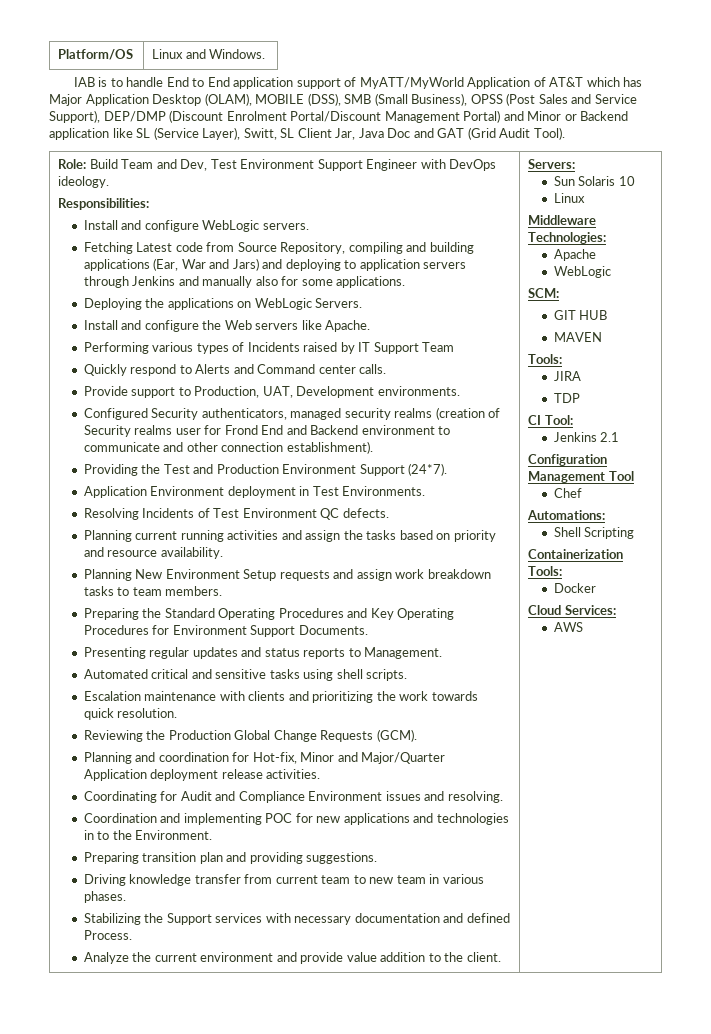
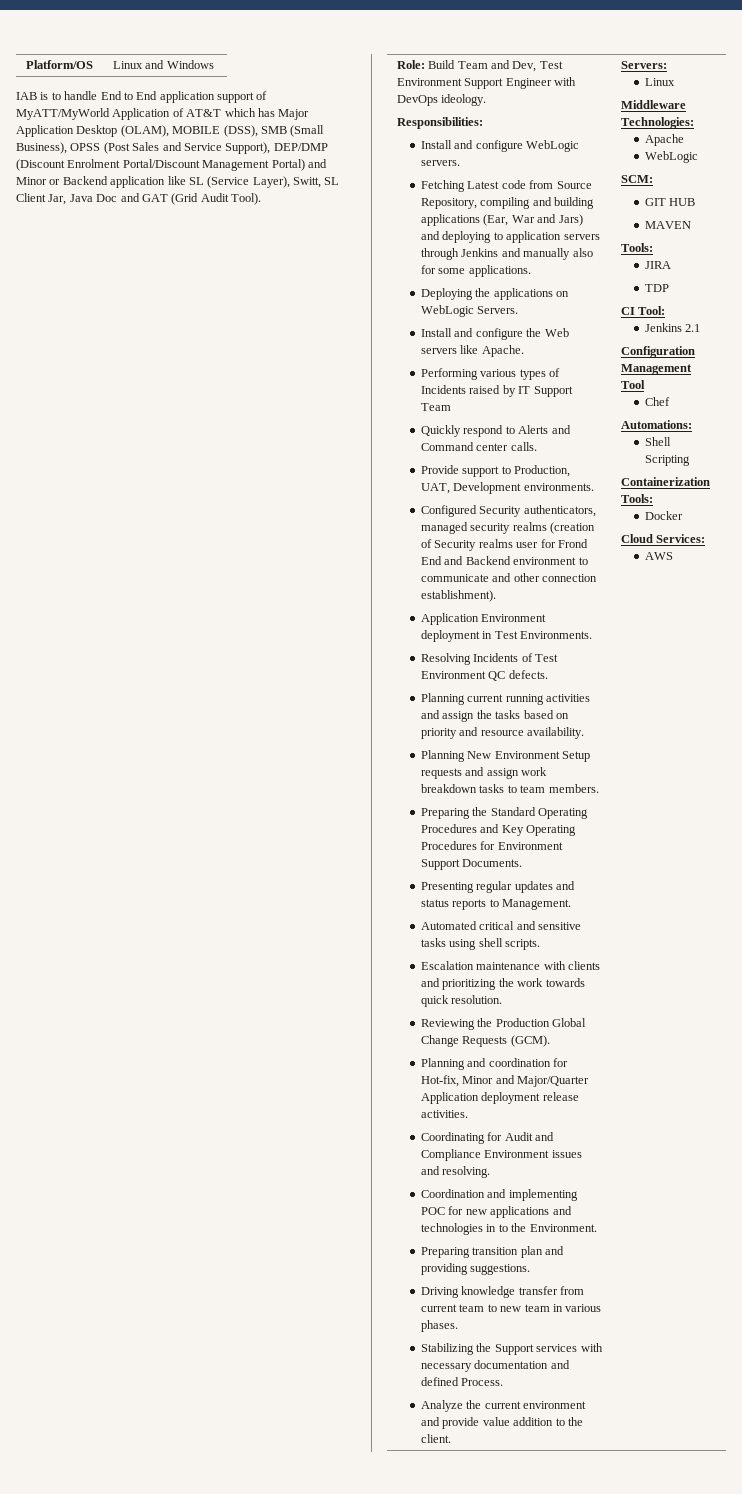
[209,49,266,59] Windows. -> [166,60,214,69] Windows
[83,463,448,476] // Providing the Test and Production Environment Support (24*7). -> (497, 596) none
[553,176,635,186] // Sun Solaris 10 -> (667, 65) none

